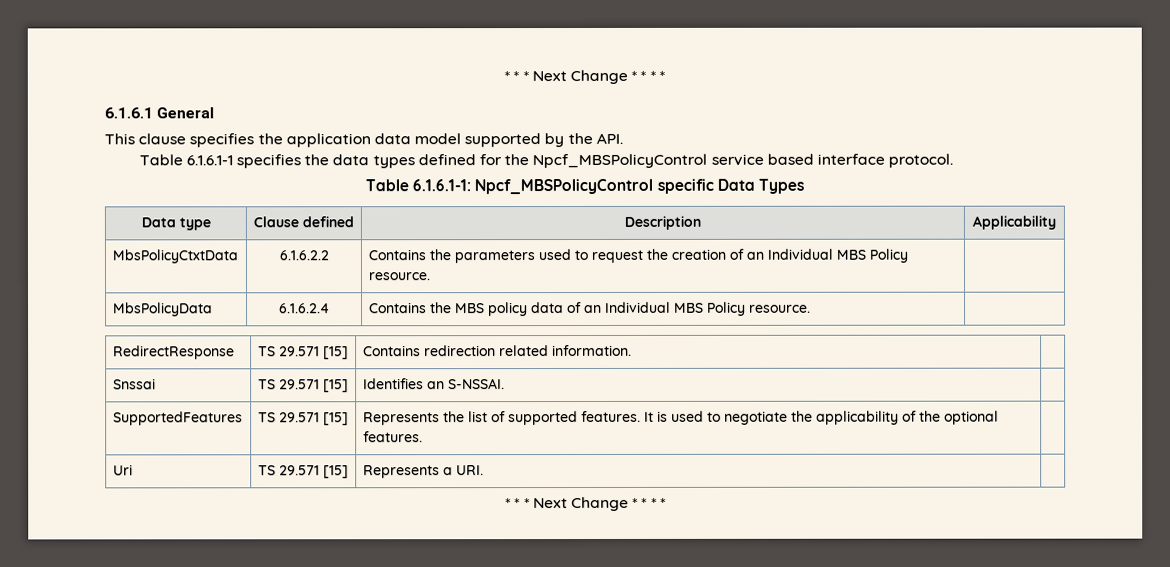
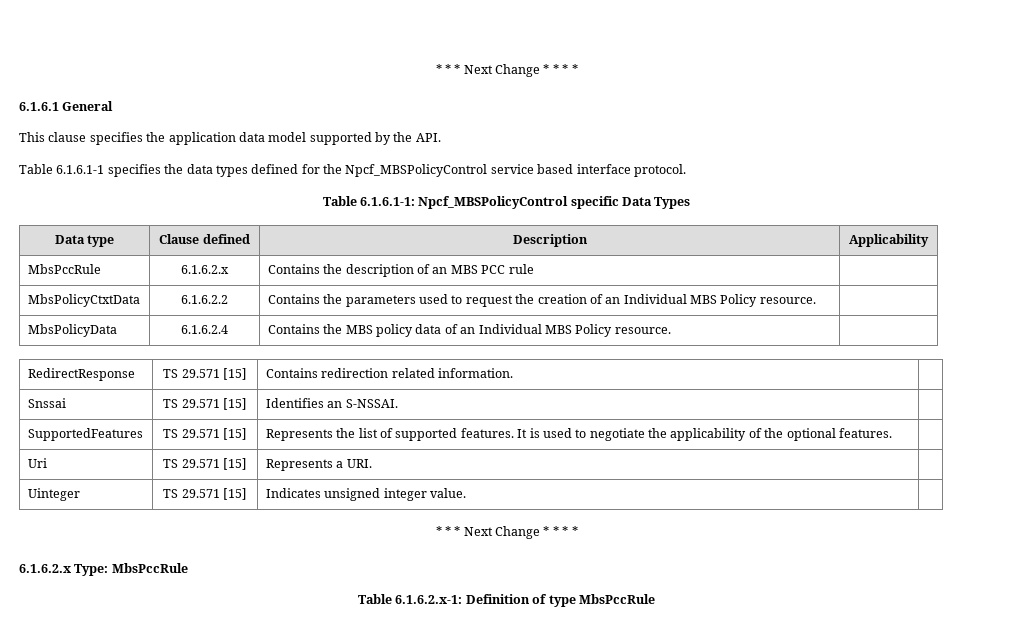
(1056, 222) none -> [27,264,101,274] [181,265,229,274] [267,264,534,277] // MbsPccRule | 6.1.6.2.x | Contains the description of an MBS PCC rule |
[505,496,666,512] // * * * Next Change * * * * -> [27,488,80,501] [163,488,247,500] [265,488,467,501] [435,526,578,539] [19,563,188,576] [358,594,655,607] // Uinteger | TS 29.571 [15] | Indicates unsigned integer value. | // * * * Next Change * * * * // 6.1.6.2.x Type: MbsPccRule // Table 6.1.6.2.x-1: Definition of type MbsPccRule

